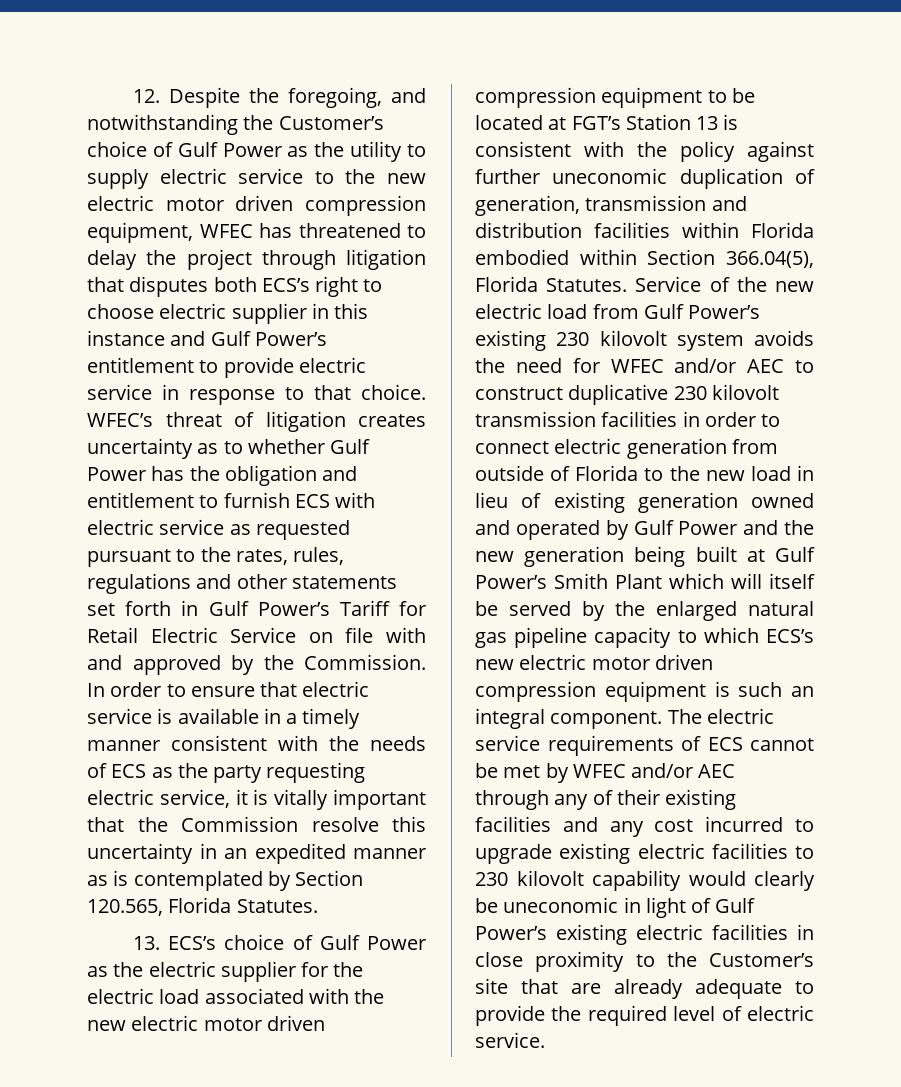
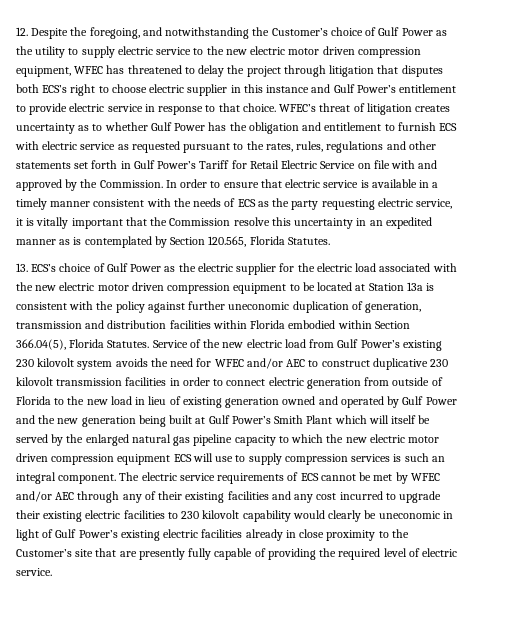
[571,114,719,130] FGT’s Station 13 -> [368,282,423,291] Station 13a
[766,629,814,643] [475,654,713,670] [475,681,706,702] ECS’s new electric motor driven compression equipment -> [326,434,440,443] [16,453,391,465] the new electric motor driven compression equipment ECS will use to supply compression services
(552, 854) none -> [16,510,40,519] their
(789, 932) none -> [245,529,283,541] already
[614,979,814,999] [475,1005,545,1026] already adequate to provide -> [138,548,316,560] presently fully capable of providing

